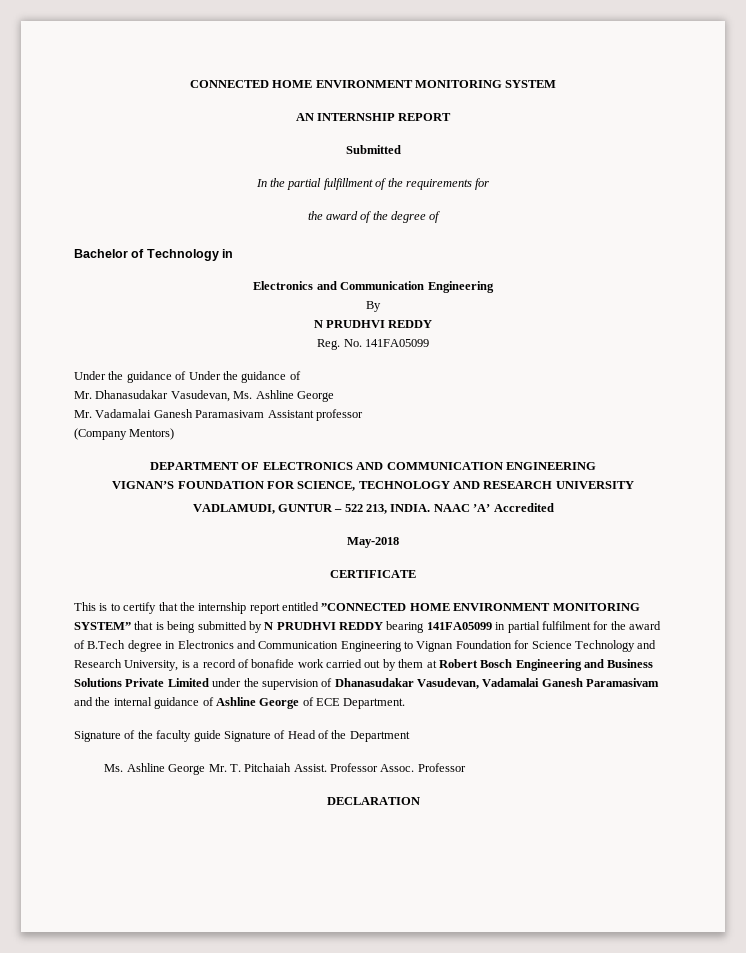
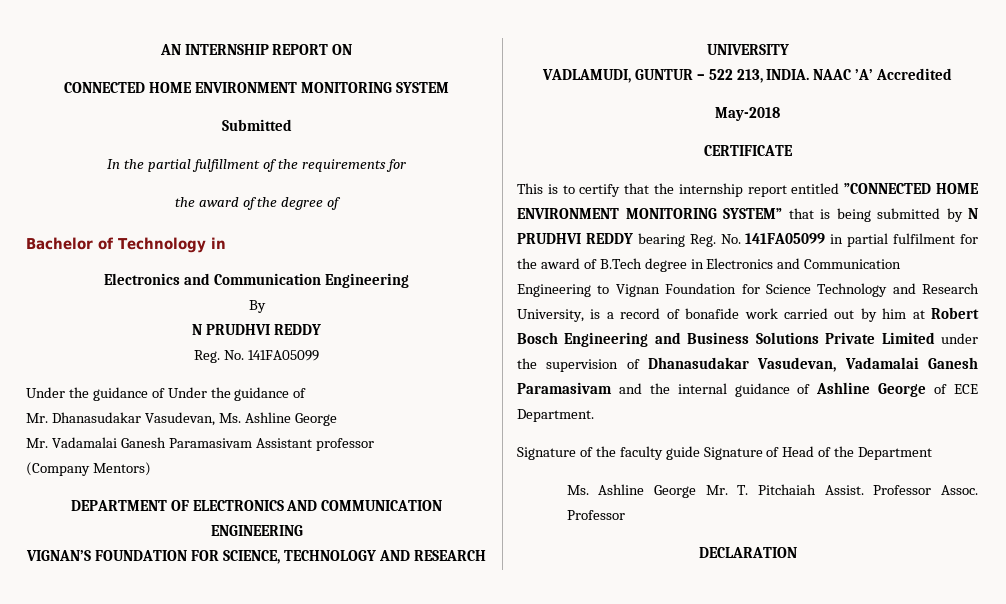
(189, 84) none -> [159,44,353,55] AN INTERNSHIP REPORT ON //
[295,113,452,121] // AN INTERNSHIP REPORT -> (449, 87) none
(425, 627) none -> [689,234,741,247] Reg. No.
[398,659,424,668] them -> [882,308,907,319] him

